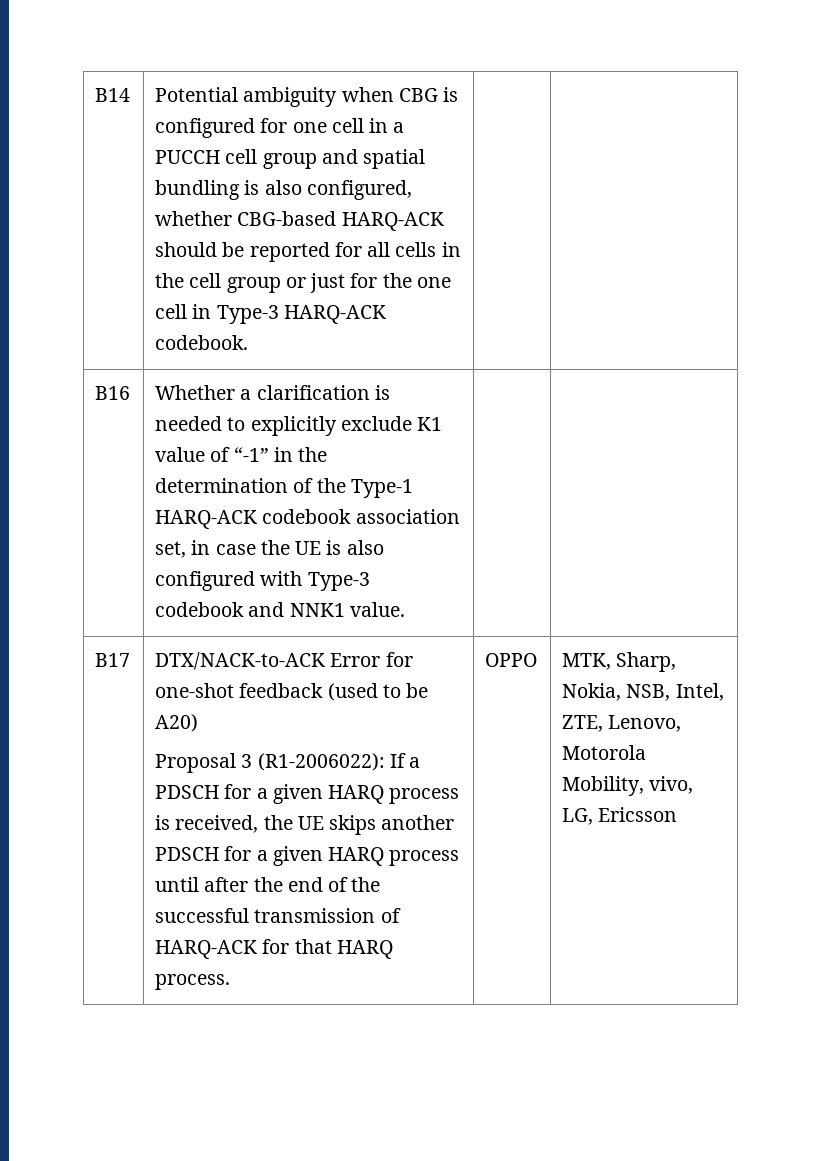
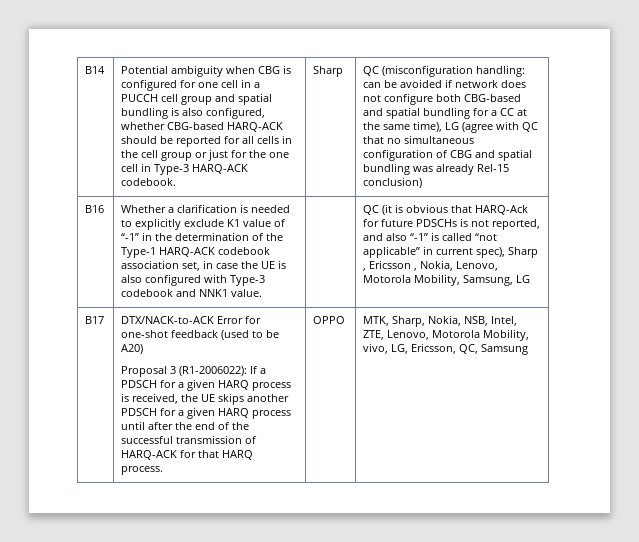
(249, 342) | -> [313,66,344,77] [363,65,526,77] [363,79,527,88] [363,93,522,105] [363,107,528,119] [363,121,539,133] [363,135,475,144] [363,149,533,161] [363,163,510,175] [363,177,423,188] Sharp | QC (misconfiguration handling: can be avoided if network does not configure both CBG-based and spatial bundling for a CC at the same time), LG (agree with QC that no simultaneous configuration of CBG and spatial bundling was already Rel-15 conclusion)
(405, 609) none -> [363,204,529,215] [363,218,541,230] [363,232,498,241] [363,246,539,258] [363,260,499,271] [363,274,531,286] QC (it is obvious that HARQ-Ack for future PDSCHs is not reported, and also “-1” is called “not applicable” in current spec), Sharp , Ericsson , Nokia, Lenovo, Motorola Mobility, Samsung, LG
[598,807,678,822] Ericsson -> [411,343,529,355] Ericsson, QC, Samsung

